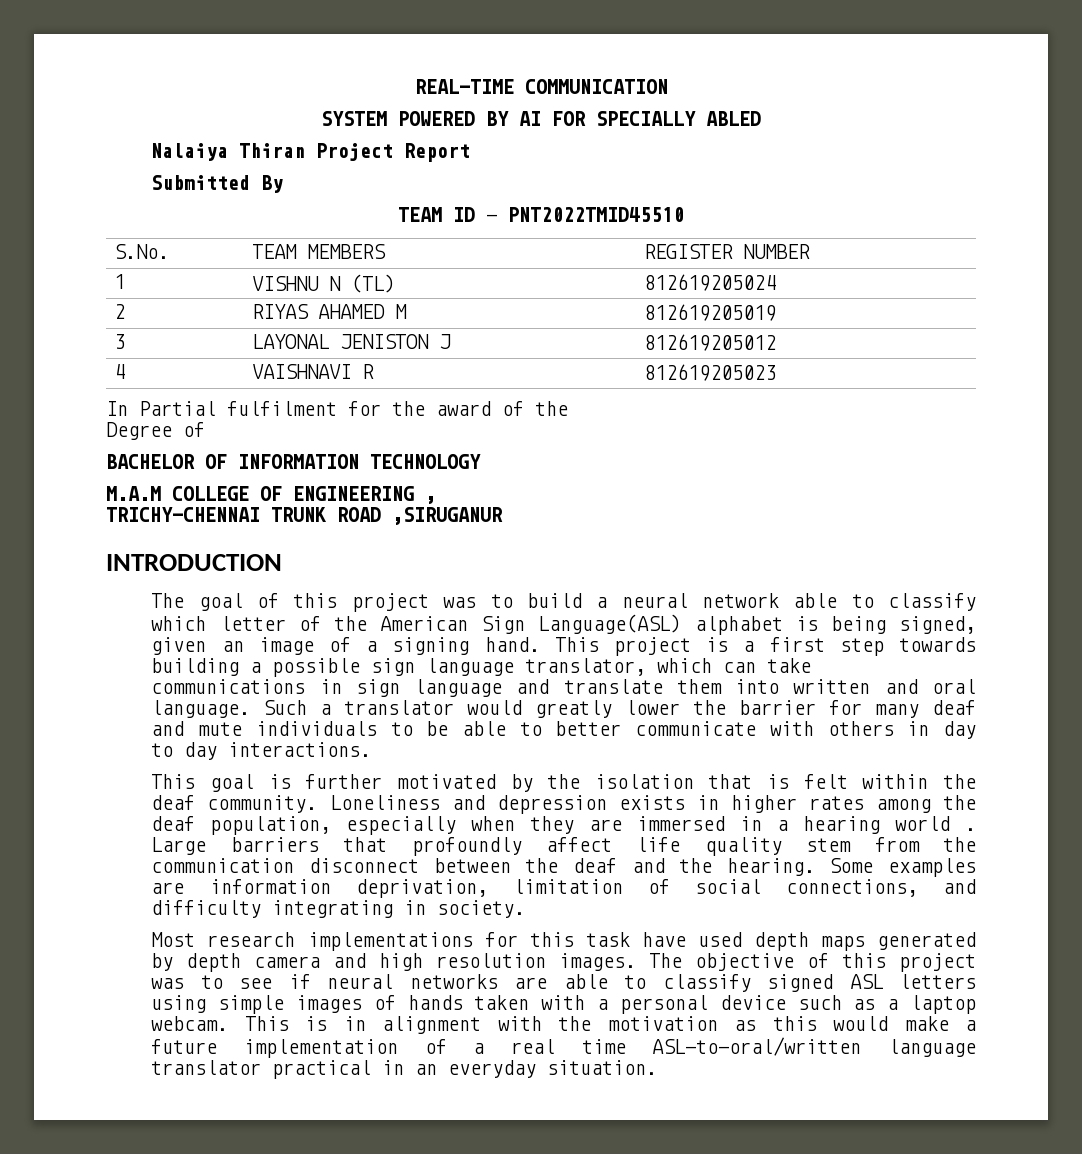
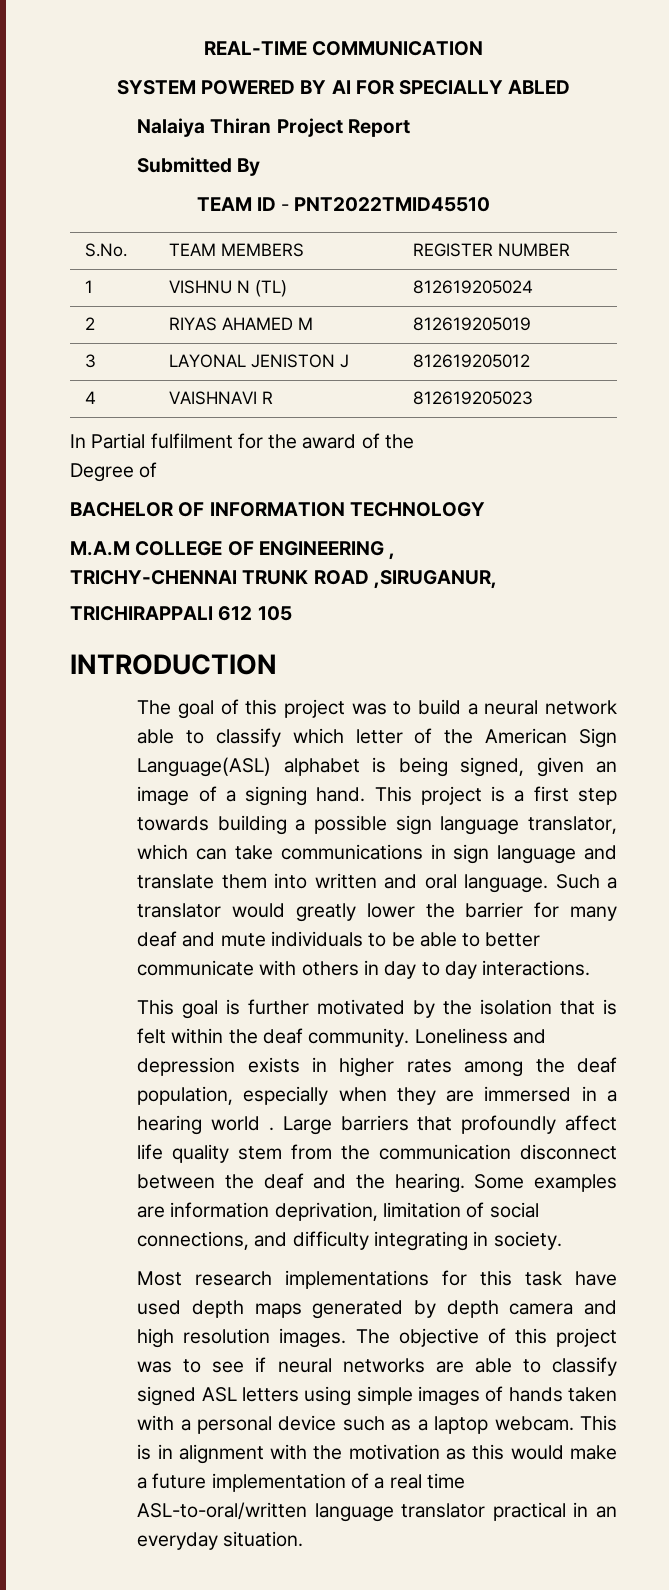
[392,507,503,525] ,SIRUGANUR -> [373,570,497,589] [70,606,292,621] ,SIRUGANUR, // TRICHIRAPPALI 612 105

